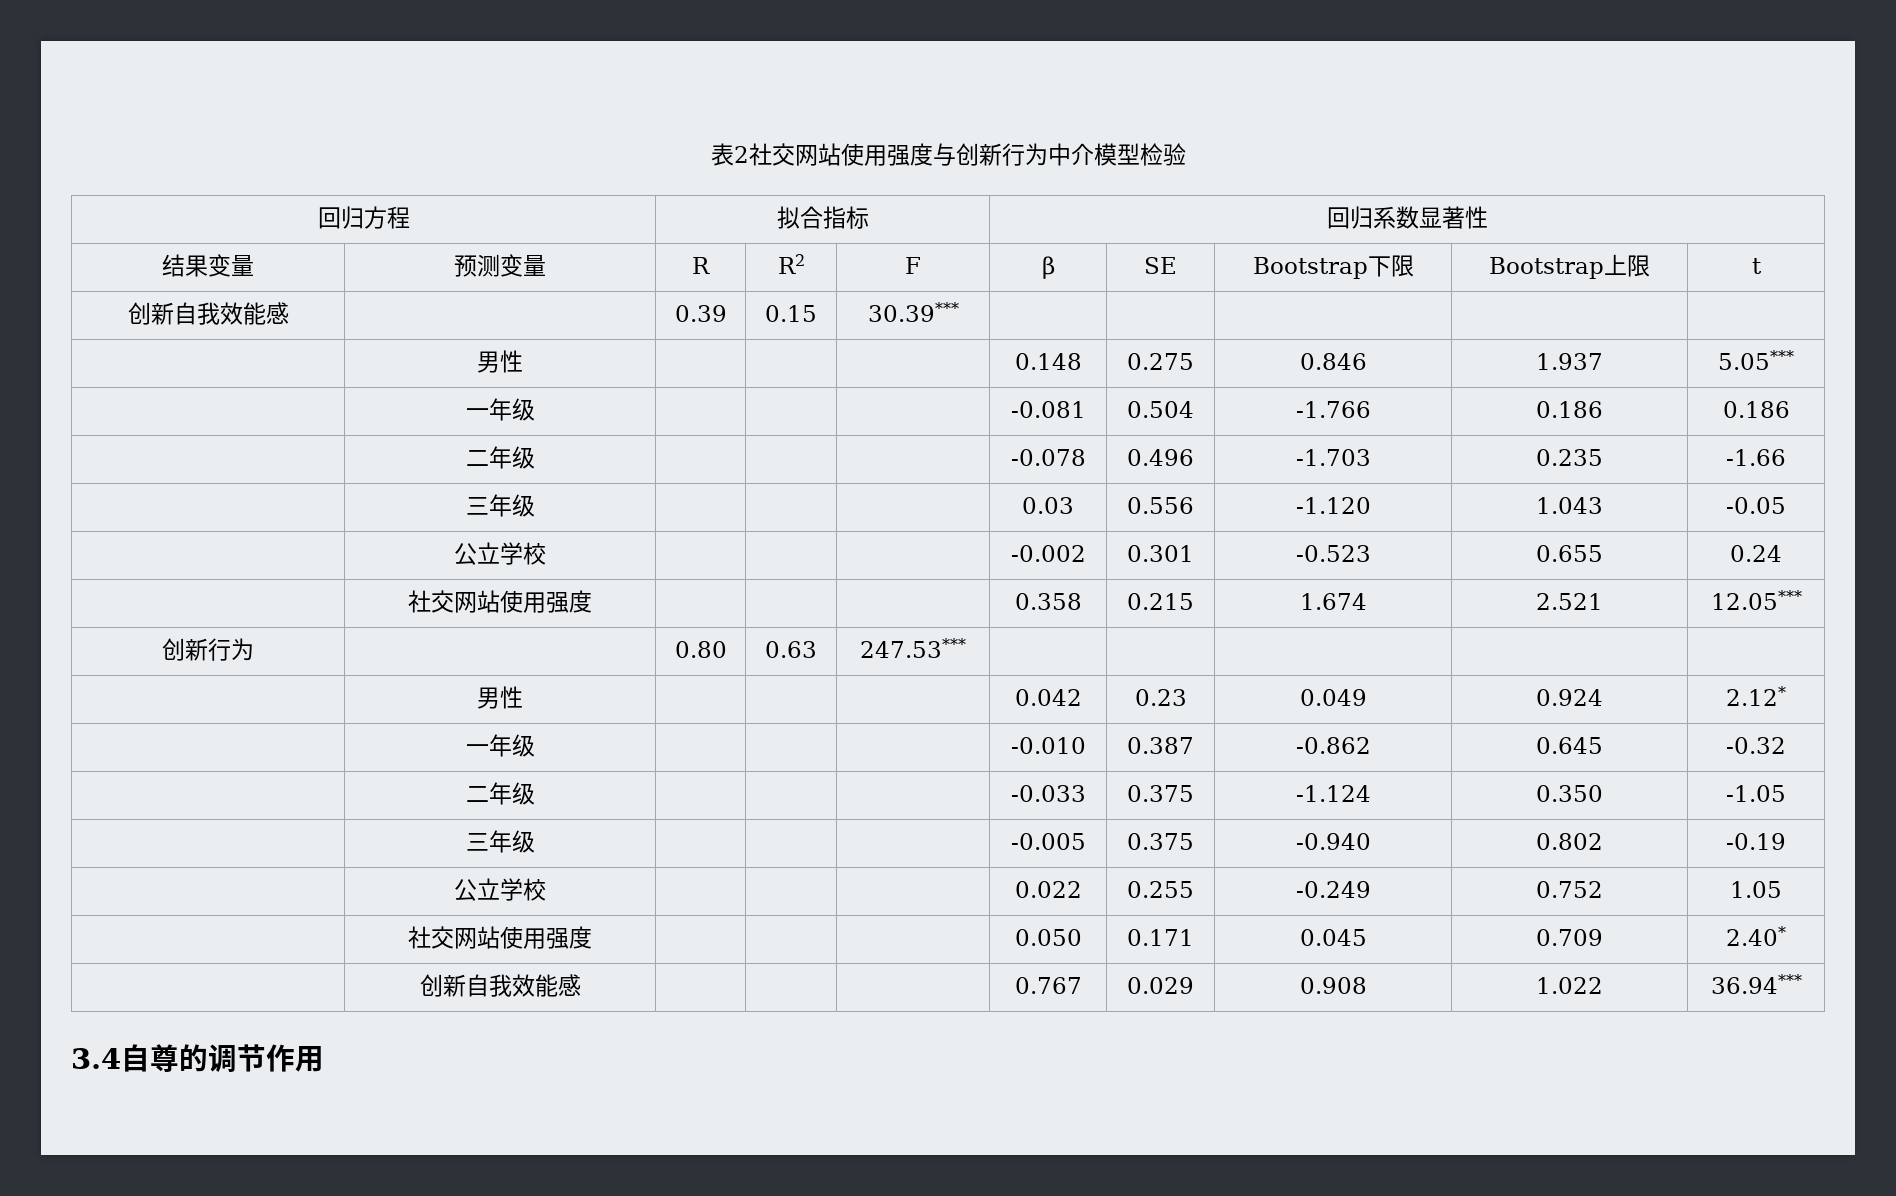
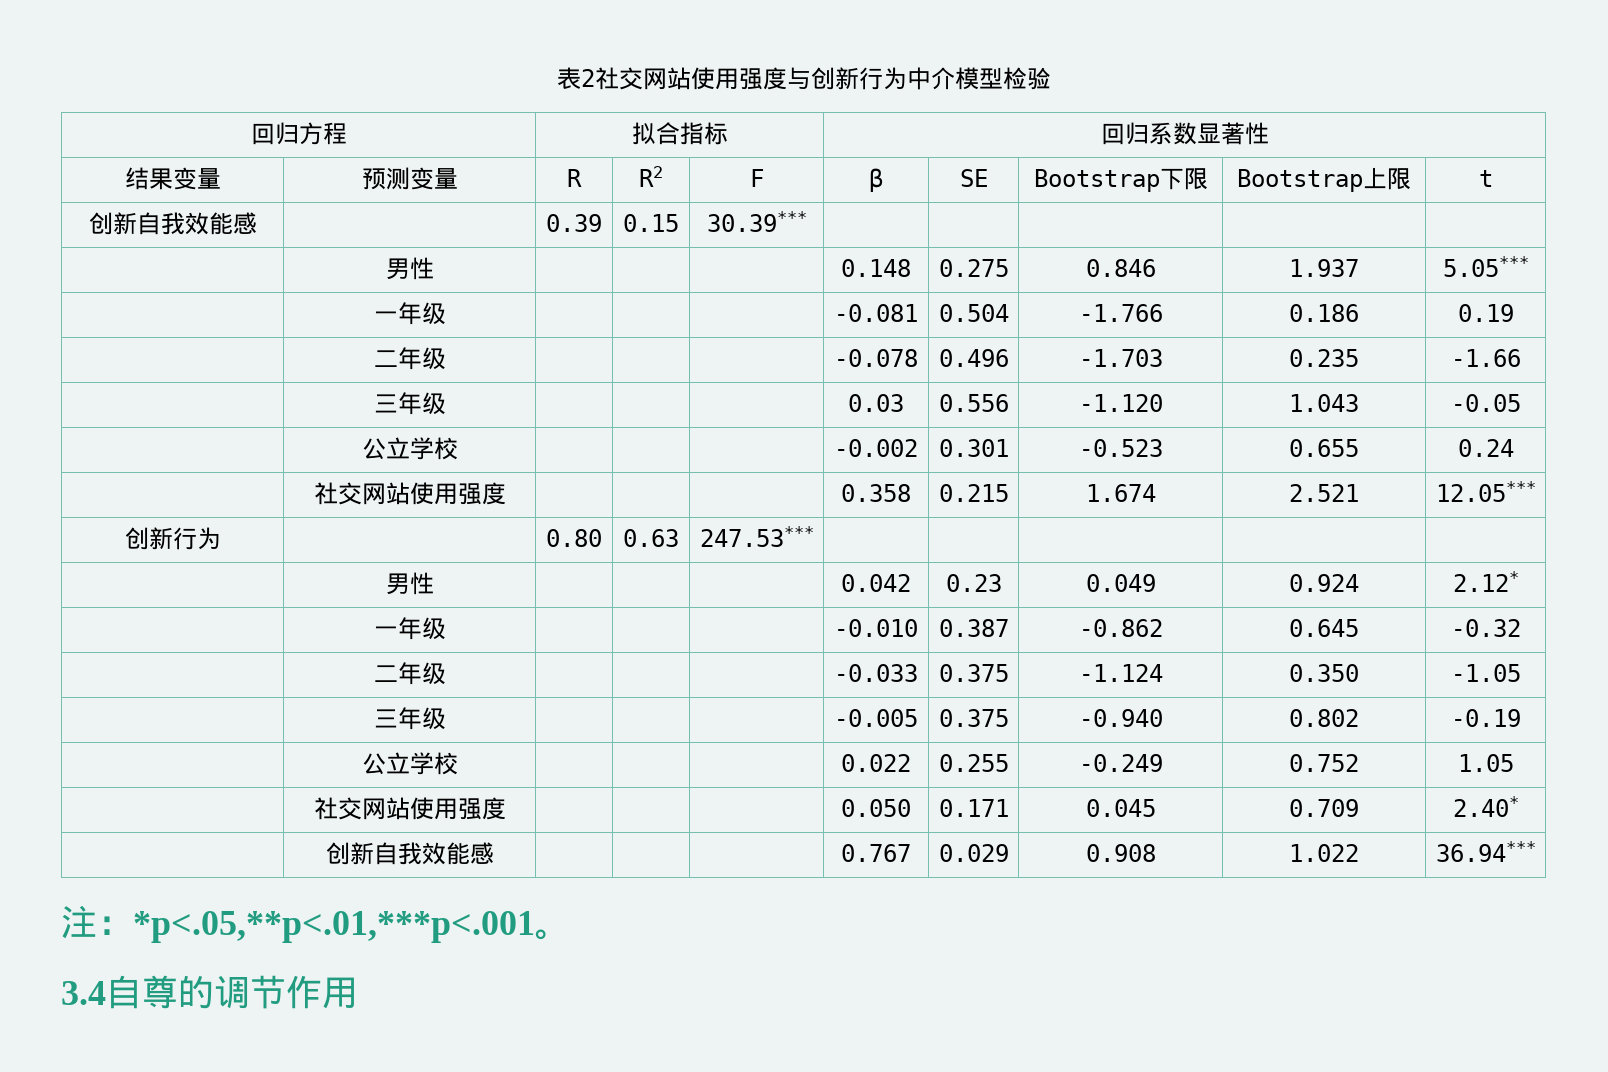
[1722,401,1790,418] 0.186 -> [1457,304,1514,322] 0.19
(1802, 984) none -> [61,905,571,943] // 注：*p<.05,**p<.01,***p<.001。

